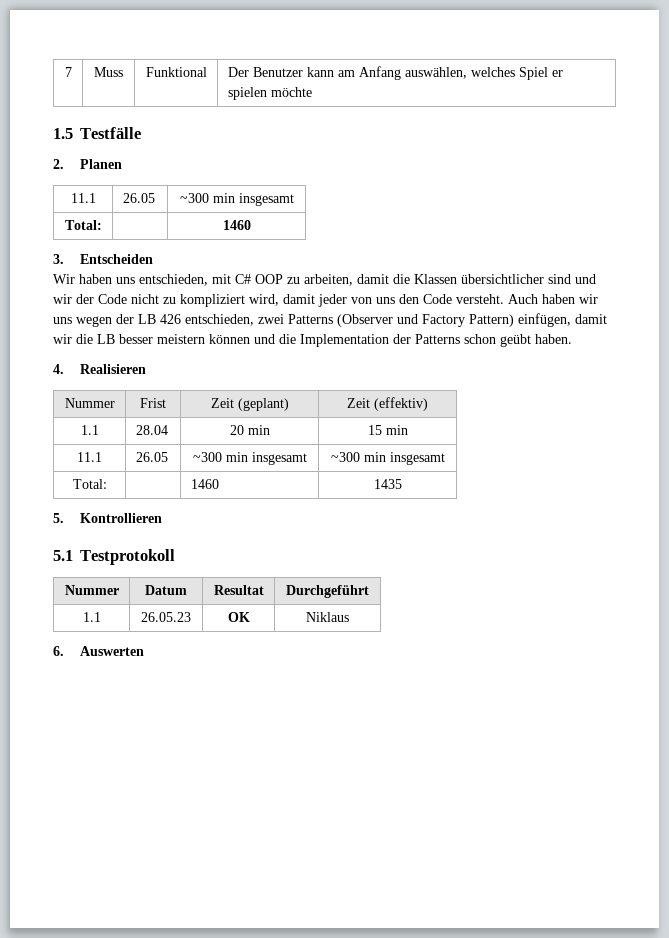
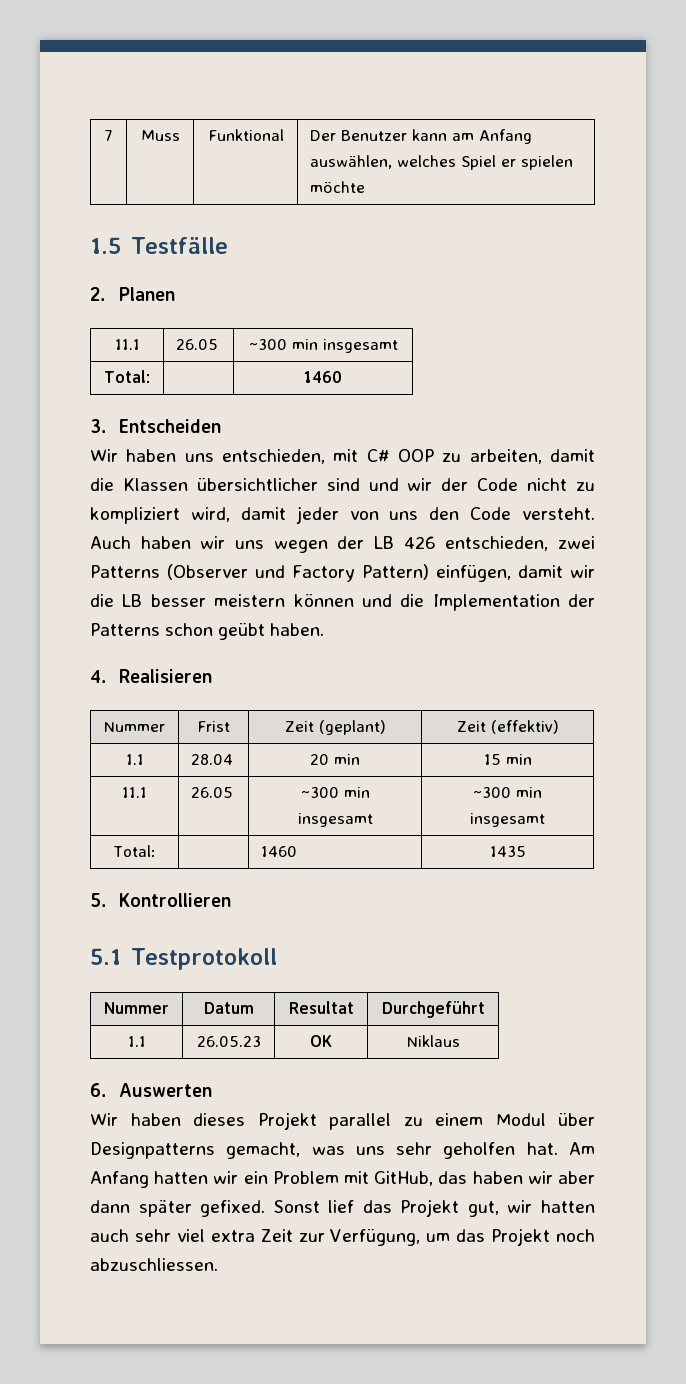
(144, 651) none -> [90,1112,595,1130] [90,1142,595,1159] [90,1171,595,1188] [90,1199,595,1217] [90,1228,595,1246] [90,1258,218,1271] // Wir haben dieses Projekt parallel zu einem Modul über Designpatterns gemacht, was uns sehr geholfen hat. Am Anfang hatten wir ein Problem mit GitHub, das haben wir aber dann später gefixed. Sonst lief das Projekt gut, wir hatten auch sehr viel extra Zeit zur Verfügung, um das Projekt noch abzuschliessen.

